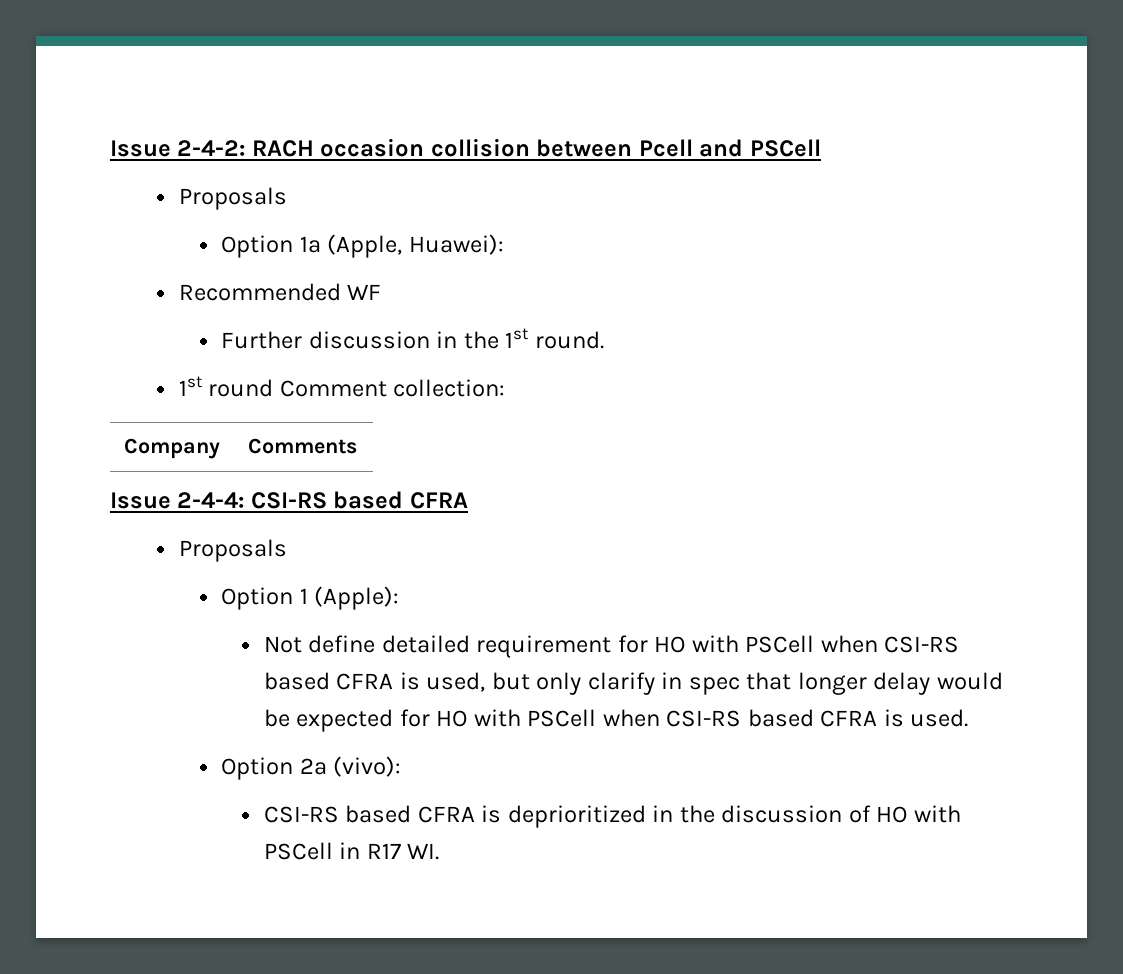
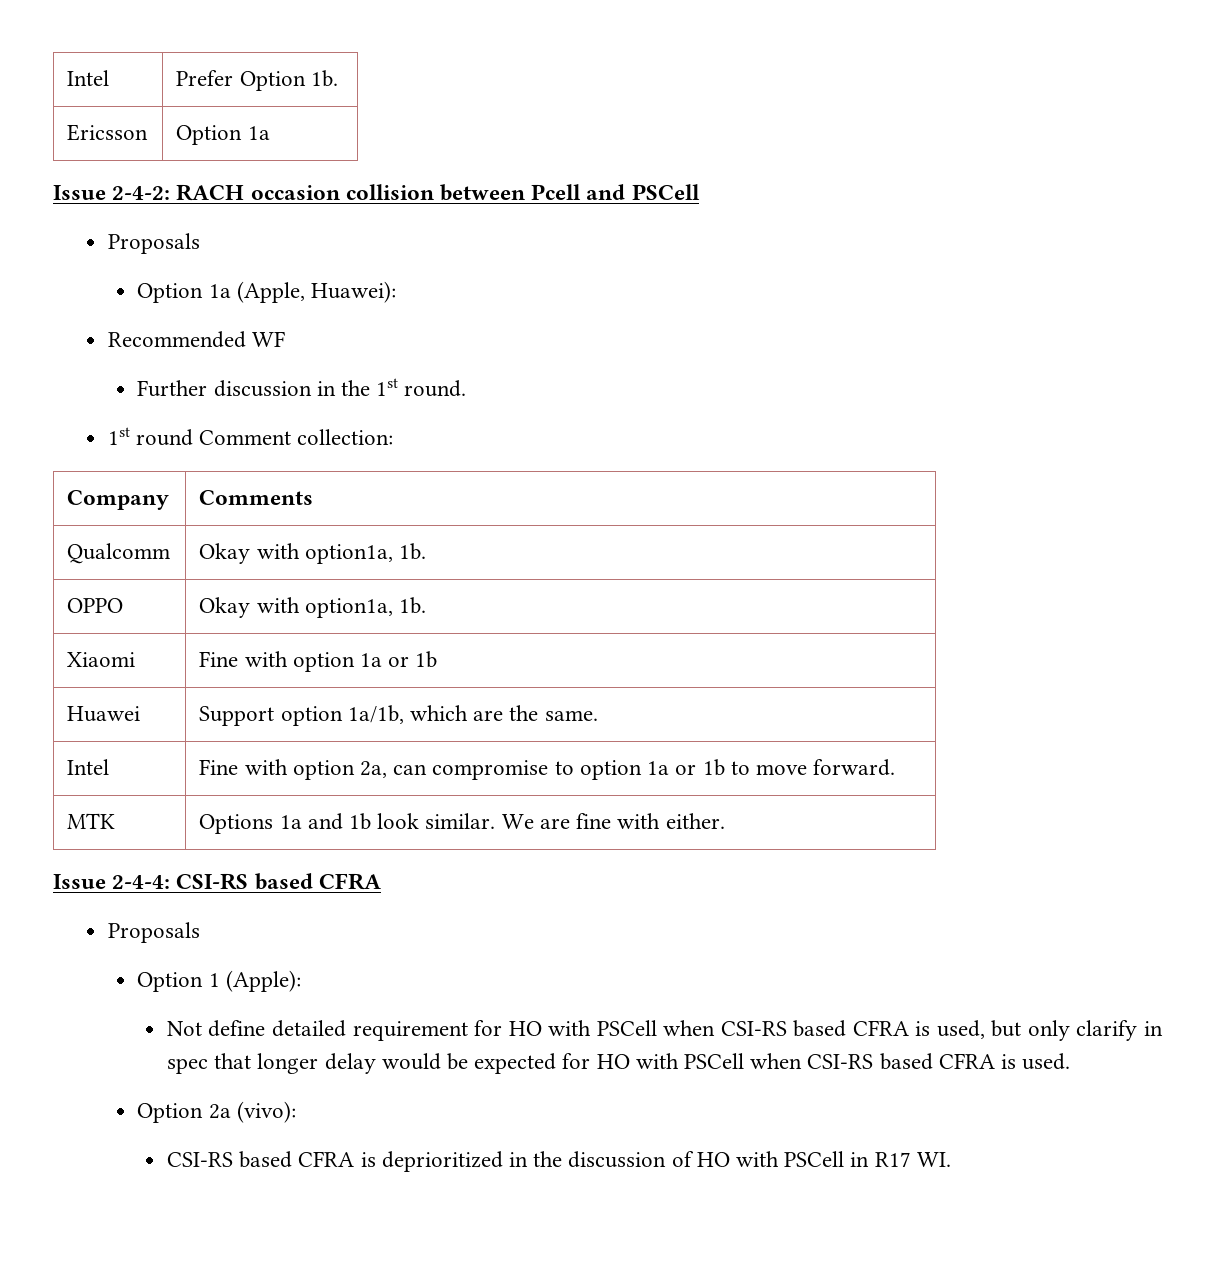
(110, 148) none -> [67,70,110,86] [176,70,338,91] [67,124,149,141] [176,125,270,145] Intel | Prefer Option 1b. // Ericsson | Option 1a //
(357, 446) none -> [67,543,171,564] [199,543,427,564] [67,598,124,613] [199,597,427,618] [67,652,136,667] [199,651,438,672] [67,706,141,722] [199,705,598,726] [67,759,110,775] [199,759,896,780] [67,813,116,829] [199,813,725,834] // Qualcomm | Okay with option1a, 1b. // OPPO | Okay with option1a, 1b. // Xiaomi | Fine with option 1a or 1b // Huawei | Support option 1a/1b, which are the same. // Intel | Fine with option 2a, can compromise to option 1a or 1b to move forward. // MTK | Options 1a and 1b look similar. We are fine with either.

